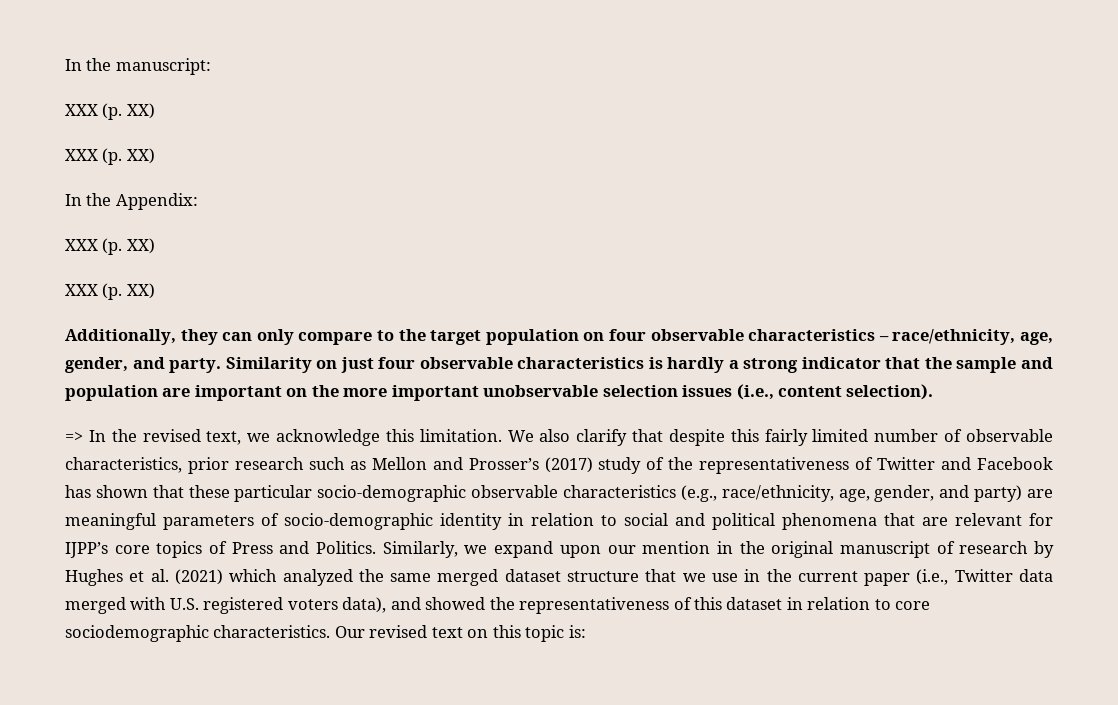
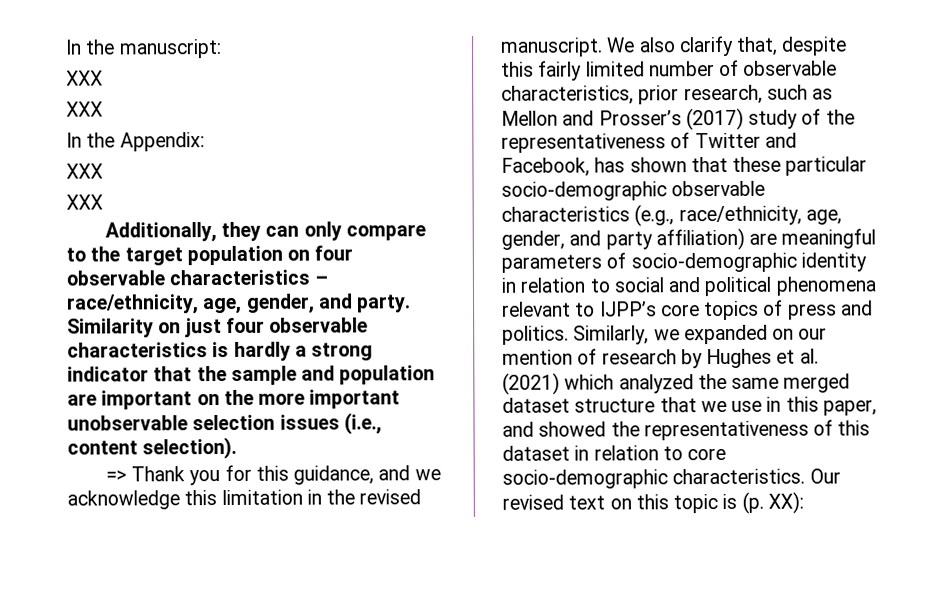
[102,103,155,120] [65,148,155,165] (p. XX) // XXX (p. XX) -> [66,101,103,117] // XXX
[102,238,155,255] [65,283,155,300] (p. XX) // XXX (p. XX) -> [66,194,103,210] // XXX
[88,429,502,446] In the revised text, we acknowledge this limitation. -> [131,464,441,486] [67,489,422,510] [500,37,603,57] Thank you for this guidance, and we acknowledge this limitation in the revised manuscript.
[632,429,664,442] that -> [736,36,779,56] that,
[234,457,304,470] research -> [683,84,763,105] research,
[977,457,1053,470] Facebook -> [501,157,590,177] Facebook,
[974,485,1023,502] party) -> [605,227,745,251] party affiliation)
[884,513,1053,526] [65,541,930,558] that are relevant for IJPP’s core topics of Press and Politics. Similarly, we expand upon our mention in the original manuscript -> [502,299,873,321] [502,324,828,345] [502,349,573,365] relevant to IJPP’s core topics of press and politics. Similarly, we expanded on our mention
[766,569,1053,586] [65,597,387,614] the current paper (i.e., Twitter data merged with U.S. registered voters data), -> [785,396,877,416] this paper,
[65,625,209,642] sociodemographic -> [502,469,668,489] socio-demographic
[568,625,586,638] is: -> [722,491,804,514] is (p. XX):

